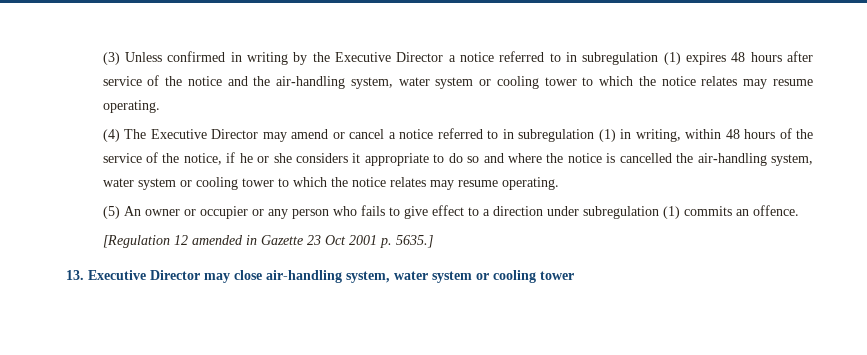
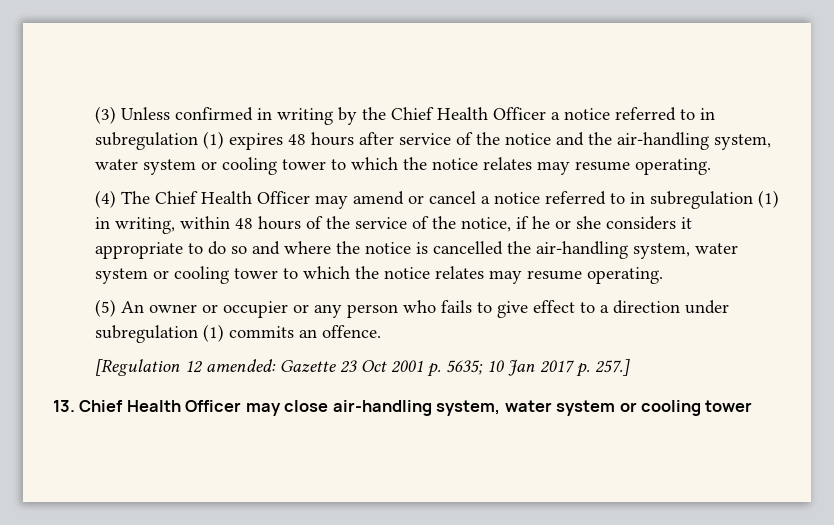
[334,52,444,62] Executive Director -> [390,107,546,120] Chief Health Officer
[150,129,259,139] Executive Director -> [154,191,310,204] Chief Health Officer
[191,235,257,245] amended in -> [205,359,276,372] amended:
[395,235,433,248] [66,270,200,280] 5635.] // 13. Executive Director -> [445,359,630,377] [53,400,242,412] 5635; 10 Jan 2017 p. 257.] // 13. Chief Health Officer

